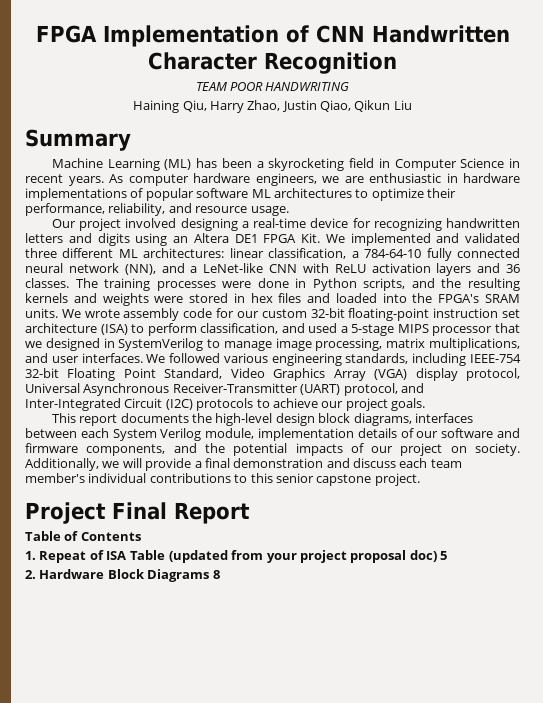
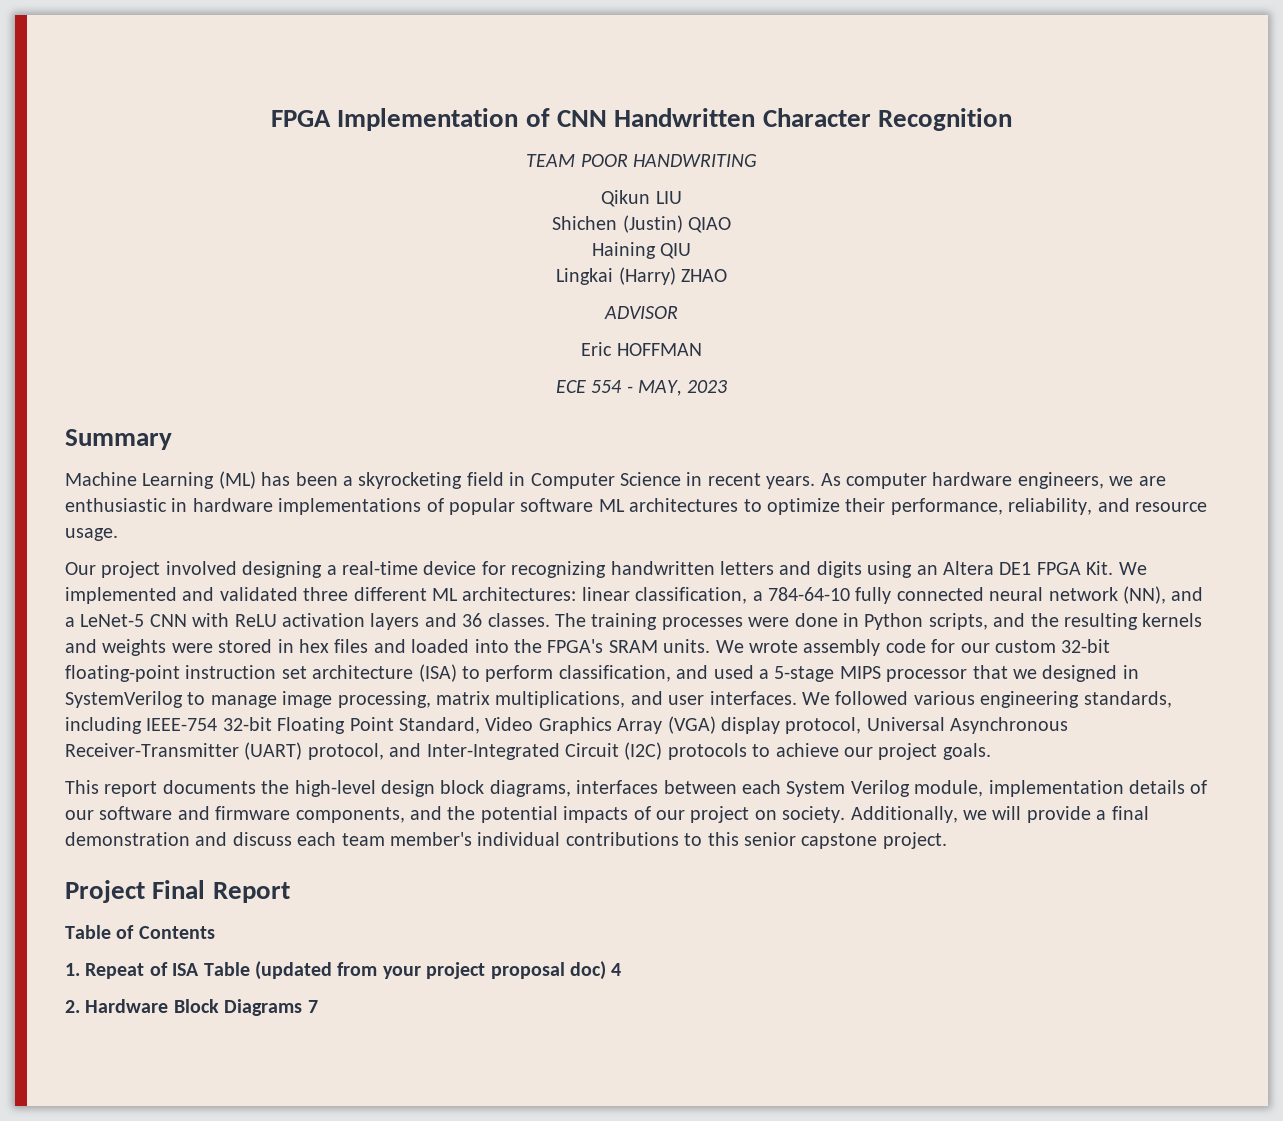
[133,100,412,113] Haining Qiu, Harry Zhao, Justin Qiao, Qikun Liu -> [601,190,682,207] [552,215,731,233] [591,242,692,259] [556,267,727,285] [604,306,678,319] [581,342,702,356] [555,380,728,396] Qikun LIU // Shichen (Justin) QIAO // Haining QIU // Lingkai (Harry) ZHAO // ADVISOR // Eric HOFFMAN // ECE 554 - MAY, 2023
[203,263,264,273] LeNet-like -> [80,614,145,627] LeNet-5
[440,551,448,560] 5 -> [611,963,622,976] 4
[212,570,220,579] 8 -> [307,1000,318,1013] 7

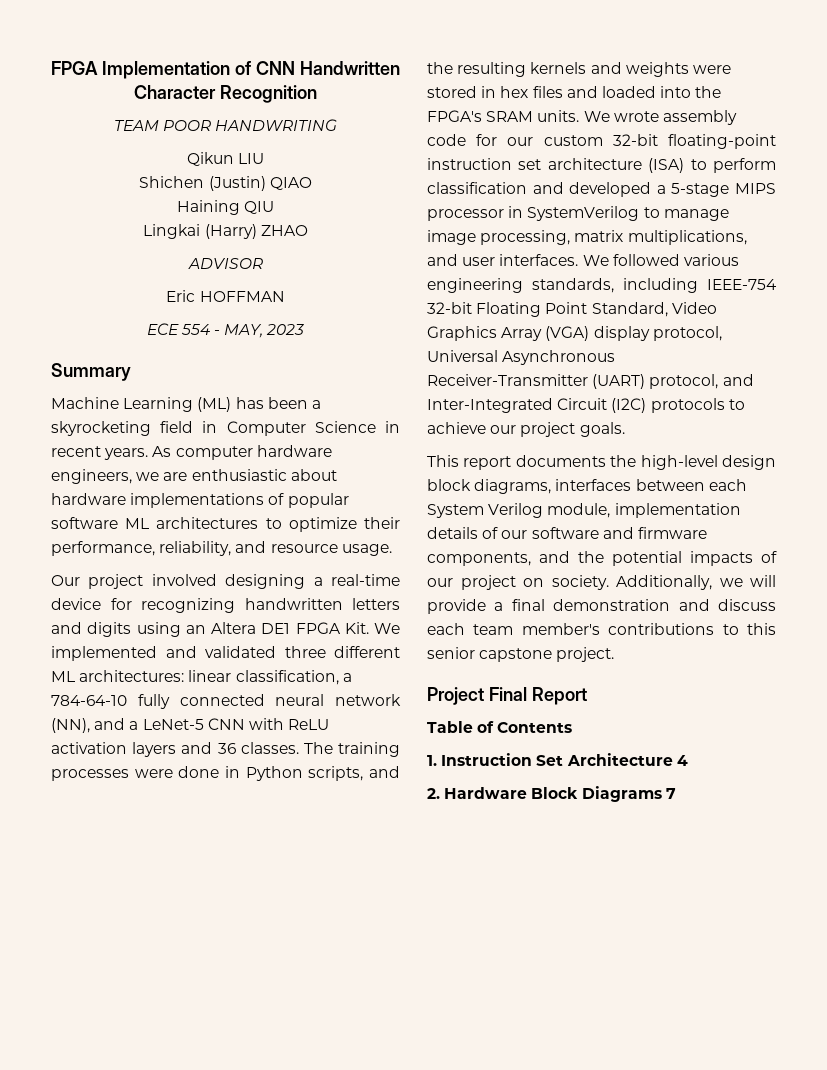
[171,498,188,512] in -> [290,469,337,481] about
[558,665,754,682] classification, and used -> [427,182,652,197] classification and developed
[972,665,1118,682] that we designed -> (504, 215) none
[477,832,561,846] individual -> (600, 629) none
[85,961,606,980] Repeat of ISA Table (updated from your project proposal doc) -> [441,753,673,766] Instruction Set Architecture

